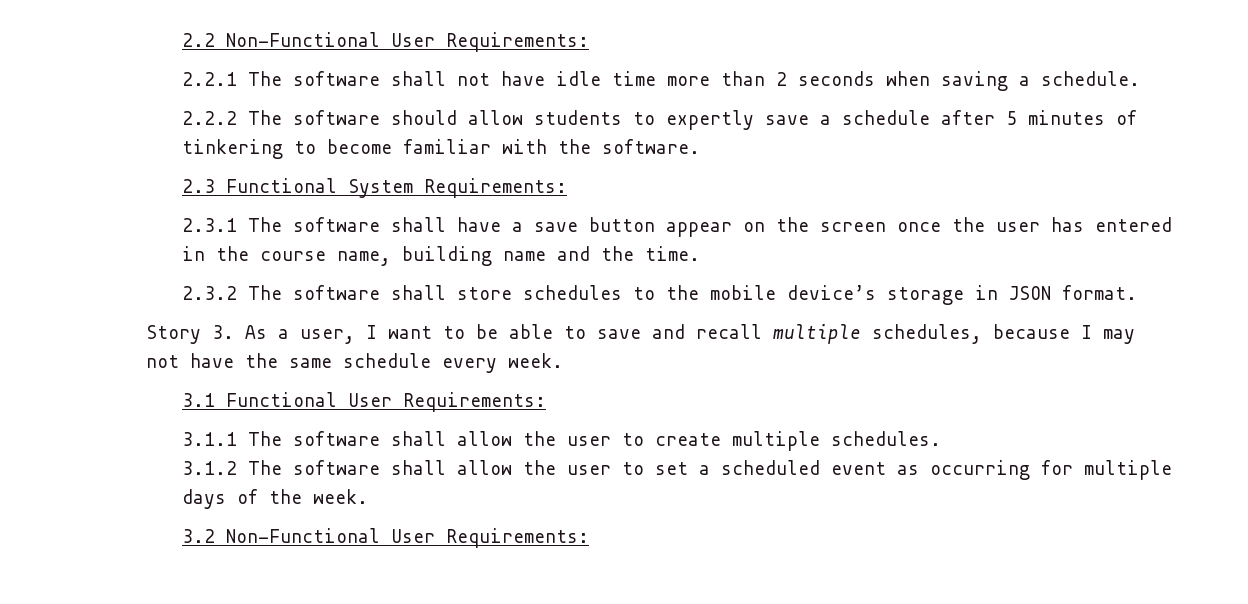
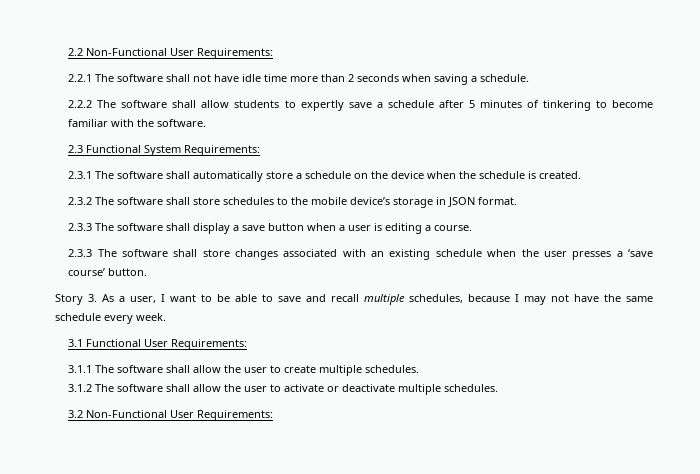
[390,110,457,125] should -> [172,100,197,108] shall
[456,217,1172,237] [181,246,700,266] have a save button appear on the screen once the user has entered in the course name, building name and the time. -> [193,171,582,182] automatically store a schedule on the device when the schedule is created.
(1137, 292) none -> [68,223,473,234] [68,249,653,260] [68,268,148,276] // 2.3.3 The software shall display a save button when a user is editing a course. // 2.3.3 The software shall store changes associated with an existing schedule when the user presses a ‘save course’ button.
[654,460,1172,480] [181,489,368,509] set a scheduled event as occurring for multiple days of the week. -> [284,384,499,395] activate or deactivate multiple schedules.

